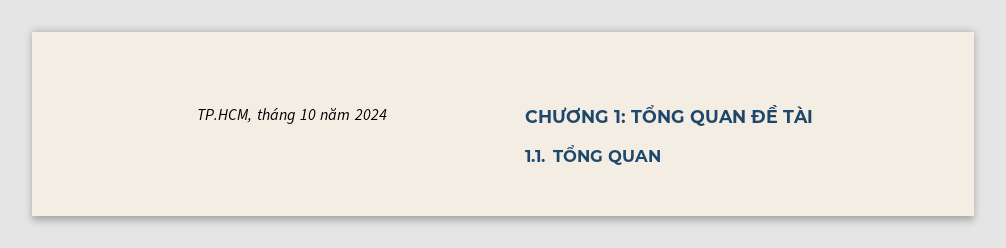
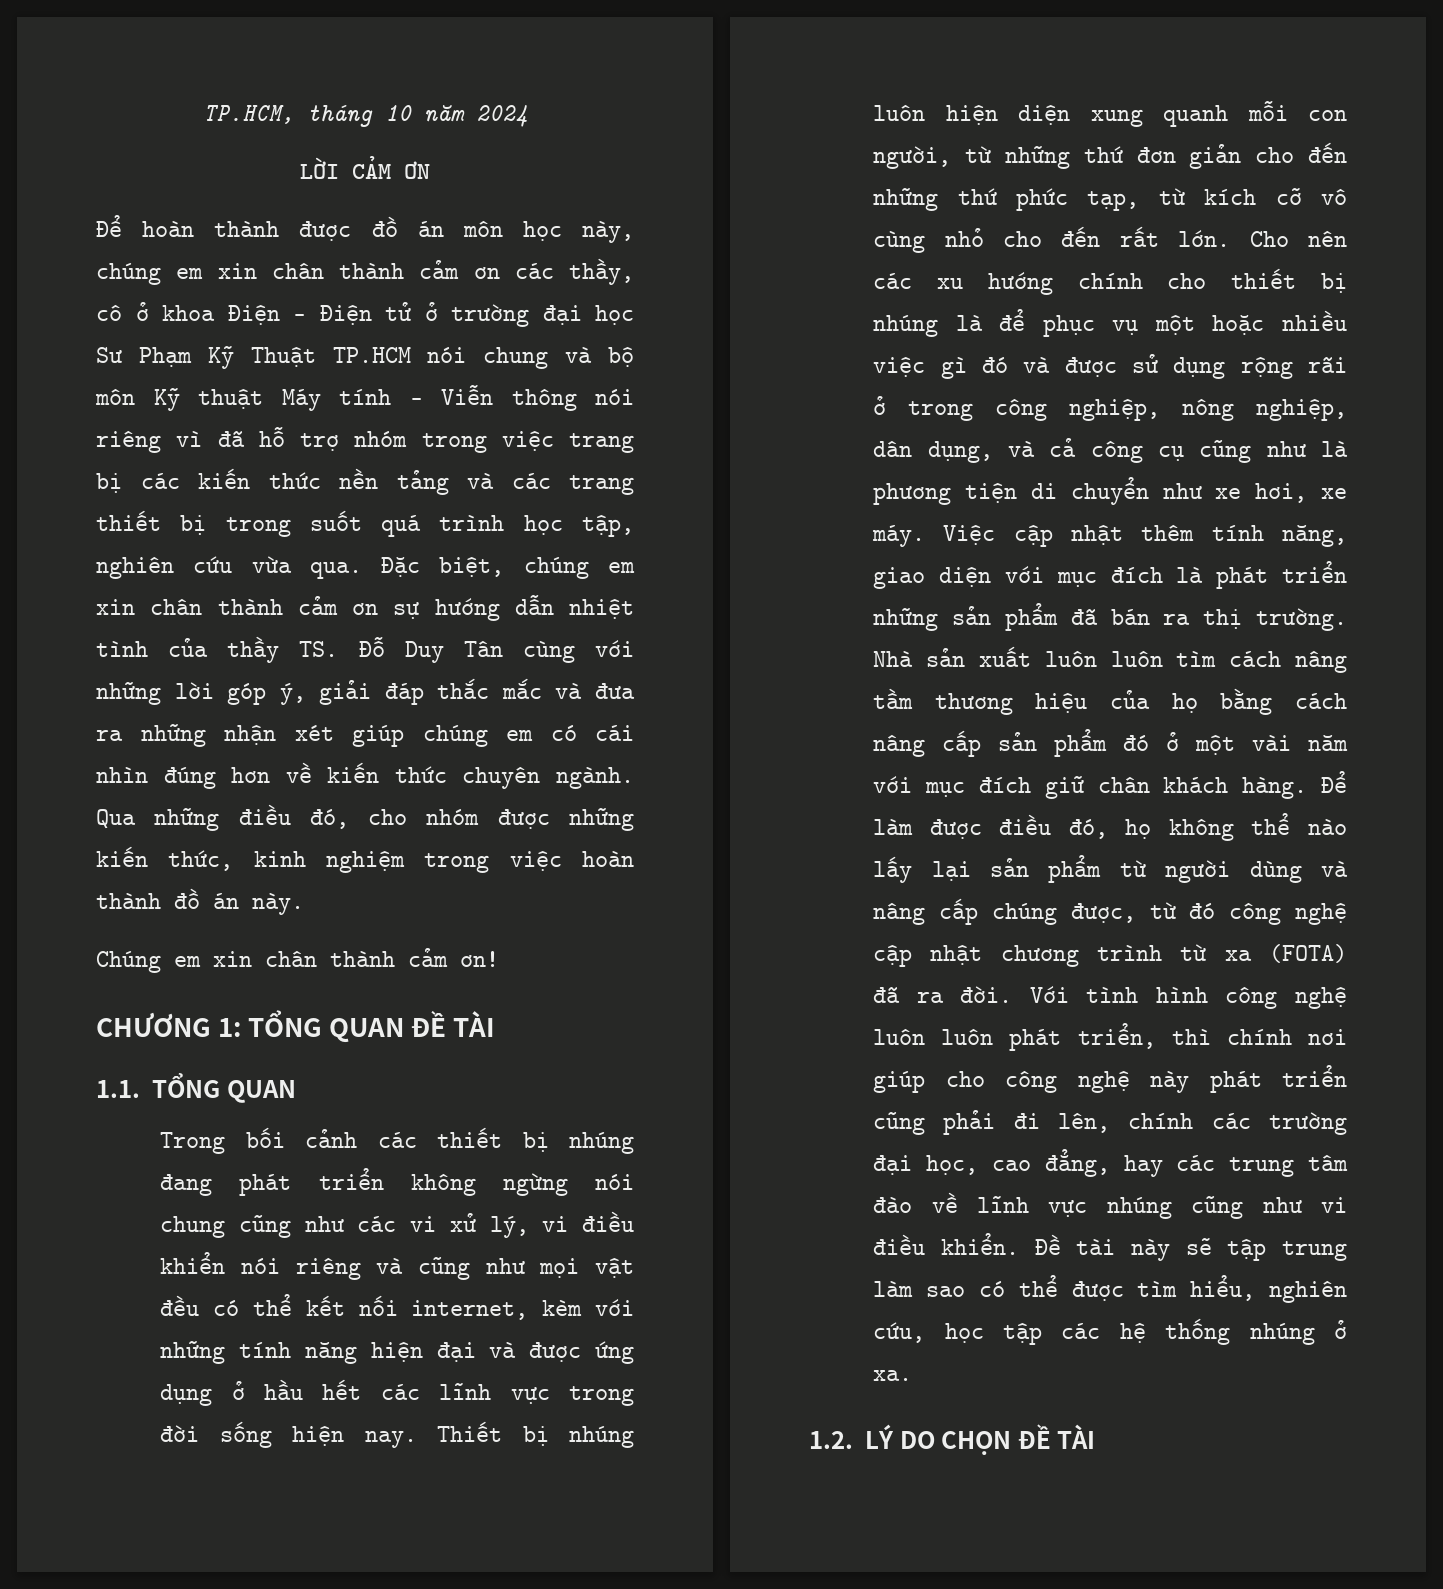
(387, 114) none -> [300,156,430,179] [96,215,634,243] [96,258,634,285] [96,302,634,327] [96,346,634,369] [95,385,634,411] [96,427,634,453] [96,468,634,495] [96,510,634,537] [96,556,635,579] [96,595,634,621] [96,636,634,663] [96,678,635,705] [96,724,634,747] [96,762,634,789] [96,804,634,831] [96,846,634,873] [96,888,304,915] [96,948,499,973] // LỜI CẢM ƠN // Để hoàn thành được đồ án môn học này, chúng em xin chân thành cảm ơn các thầy, cô ở khoa Điện - Điện tử ở trường đại học Sư Phạm Kỹ Thuật TP.HCM nói chung và bộ môn Kỹ thuật Máy tính – Viễn thông nói riêng vì đã hỗ trợ nhóm trong việc trang bị các kiến thức nền tảng và các trang thiết bị trong suốt quá trình học tập, nghiên cứu vừa qua. Đặc biệt, chúng em xin chân thành cảm ơn sự hướng dẫn nhiệt tình của thầy TS. Đỗ Duy Tân cùng với những lời góp ý, giải đáp thắc mắc và đưa ra những nhận xét giúp chúng em có cái nhìn đúng hơn về kiến thức chuyên ngành. Qua những điều đó, cho nhóm được những kiến thức, kinh nghiệm trong việc hoàn thành đồ án này. // Chúng em xin chân thành cảm ơn!
(661, 157) none -> [160,1127,634,1154] [160,1168,634,1196] [160,1211,634,1238] [160,1252,634,1280] [160,1294,634,1320] [160,1341,634,1364] [160,1379,634,1406] [160,1421,634,1448] [873,101,1347,127] [873,142,1347,169] [873,188,1347,211] [873,226,1347,253] [873,268,1347,295] [873,309,1347,337] [873,354,1347,379] [873,396,1347,421] [873,438,1348,463] [873,477,1347,505] [872,524,1347,547] [873,561,1347,589] [873,603,1347,631] [873,646,1347,673] [873,688,1347,715] [873,729,1348,757] [873,771,1347,799] [873,813,1347,841] [873,855,1348,883] [873,898,1347,925] [873,944,1347,967] [873,986,1347,1009] [873,1023,1347,1051] [873,1065,1347,1093] [873,1110,1347,1135] [873,1149,1348,1177] [873,1192,1347,1219] [873,1233,1347,1261] [873,1275,1347,1303] [873,1318,1347,1345] [873,1370,913,1381] [809,1424,1096,1455] // Trong bối cảnh các thiết bị nhúng đang phát triển không ngừng nói chung cũng như các vi xử lý, vi điều khiển nói riêng và cũng như mọi vật đều có thể kết nối internet, kèm với những tính năng hiện đại và được ứng dụng ở hầu hết các lĩnh vực trong đời sống hiện nay. Thiết bị nhúng luôn hiện diện xung quanh mỗi con người, từ những thứ đơn giản cho đến những thứ phức tạp, từ kích cỡ vô cùng nhỏ cho đến rất lớn. Cho nên các xu hướng chính cho thiết bị nhúng là để phục vụ một hoặc nhiều việc gì đó và được sử dụng rộng rãi ở trong công nghiệp, nông nghiệp, dân dụng, và cả công cụ cũng như là phương tiện di chuyển như xe hơi, xe máy. Việc cập nhật thêm tính năng, giao diện với mục đích là phát triển những sản phẩm đã bán ra thị trường. Nhà sản xuất luôn luôn tìm cách nâng tầm thương hiệu của họ bằng cách nâng cấp sản phẩm đó ở một vài năm với mục đích giữ chân khách hàng. Để làm được điều đó, họ không thể nào lấy lại sản phẩm từ người dùng và nâng cấp chúng được, từ đó công nghệ cập nhật chương trình từ xa (FOTA) đã ra đời. Với tình hình công nghệ luôn luôn phát triển, thì chính nơi giúp cho công nghệ này phát triển cũng phải đi lên, chính các trường đại học, cao đẳng, hay các trung tâm đào về lĩnh vực nhúng cũng như vi điều khiển. Đề tài này sẽ tập trung làm sao có thể được tìm hiểu, nghiên cứu, học tập các hệ thống nhúng ở xa. // 1.2. LÝ DO CHỌN ĐỀ TÀI

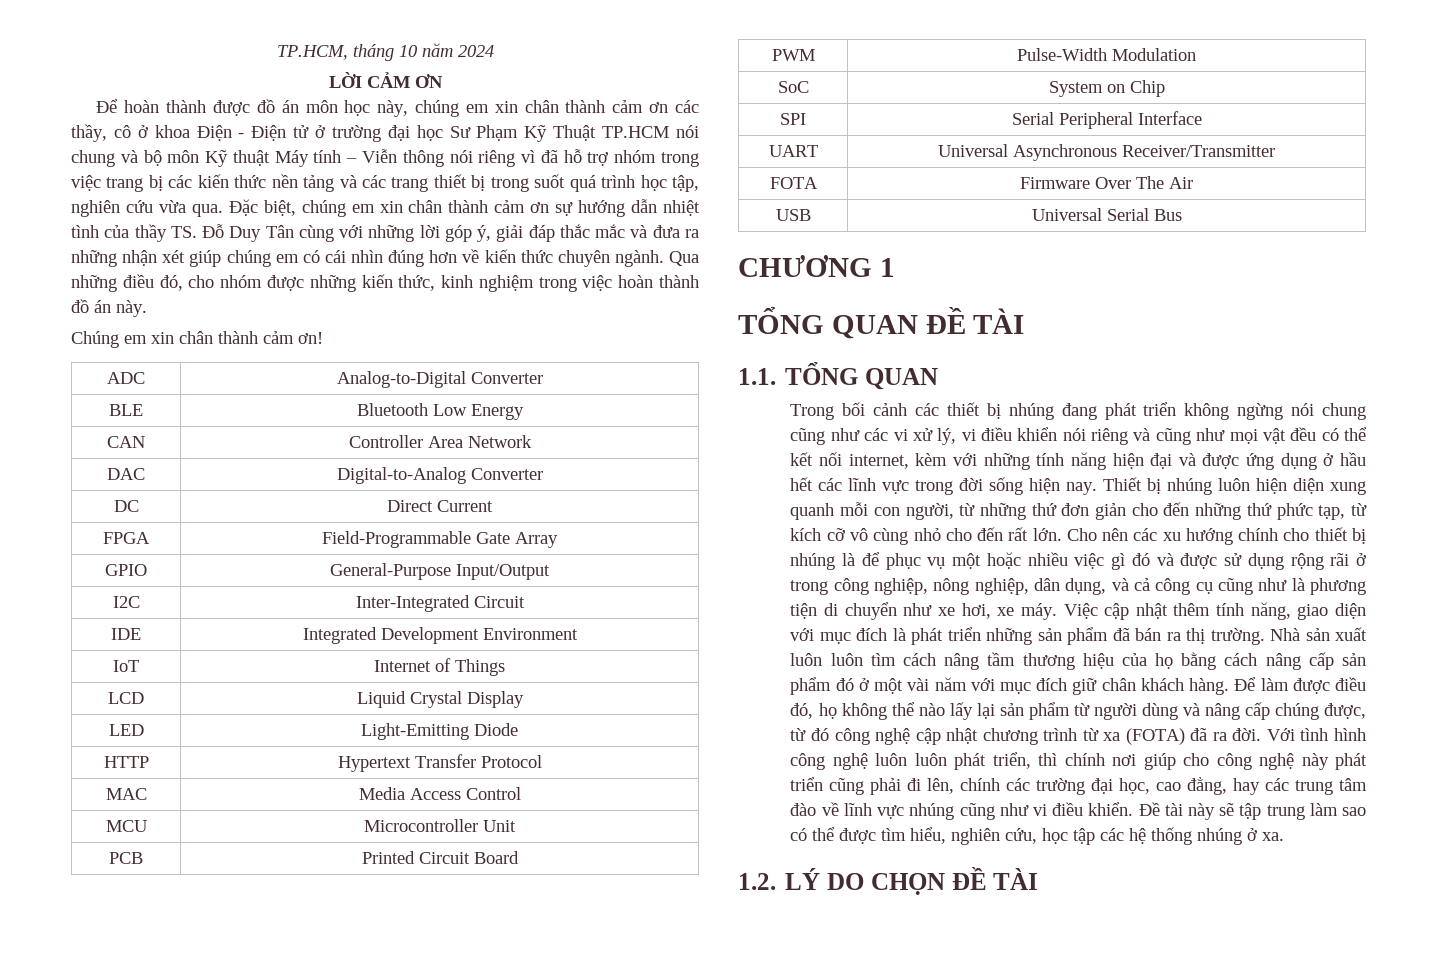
(499, 959) none -> [107,372,145,384] [336,371,543,388] [109,404,143,416] [356,403,524,420] [107,436,145,448] [348,435,532,448] [107,468,145,480] [336,467,543,484] [113,500,139,512] [386,500,493,512] [103,532,150,544] [322,531,558,548] [105,564,147,576] [330,563,550,580] [112,596,140,608] [355,595,525,612] [111,628,141,640] [302,627,578,644] [113,660,139,672] [373,658,505,676] [108,692,144,704] [356,691,524,708] [108,724,144,736] [360,723,518,740] [103,756,149,768] [337,754,542,772] [105,788,147,800] [358,787,521,800] [105,820,147,832] [363,819,516,832] [109,852,143,864] [361,851,519,864] [771,49,815,61] [1017,48,1196,61] [777,81,809,93] [1048,80,1165,97] [780,113,806,125] [1011,111,1202,129] [768,145,818,157] [938,144,1275,161] [769,177,818,189] [1020,176,1193,189] [775,209,811,221] [1031,208,1182,221] // ADC | Analog-to-Digital Converter // BLE | Bluetooth Low Energy // CAN | Controller Area Network // DAC | Digital-to-Analog Converter // DC | Direct Current // FPGA | Field-Programmable Gate Array // GPIO | General-Purpose Input/Output // I2C | Inter-Integrated Circuit // IDE | Integrated Development Environment // IoT | Internet of Things // LCD | Liquid Crystal Display // LED | Light-Emitting Diode // HTTP | Hypertext Transfer Protocol // MAC | Media Access Control // MCU | Microcontroller Unit // PCB | Printed Circuit Board // PWM | Pulse-Width Modulation // SoC | System on Chip // SPI | Serial Peripheral Interface // UART | Universal Asynchronous Receiver/Transmitter // FOTA | Firmware Over The Air // USB | Universal Serial Bus
[218,1018,242,1037] 1: -> [879,258,895,277] 1 //

